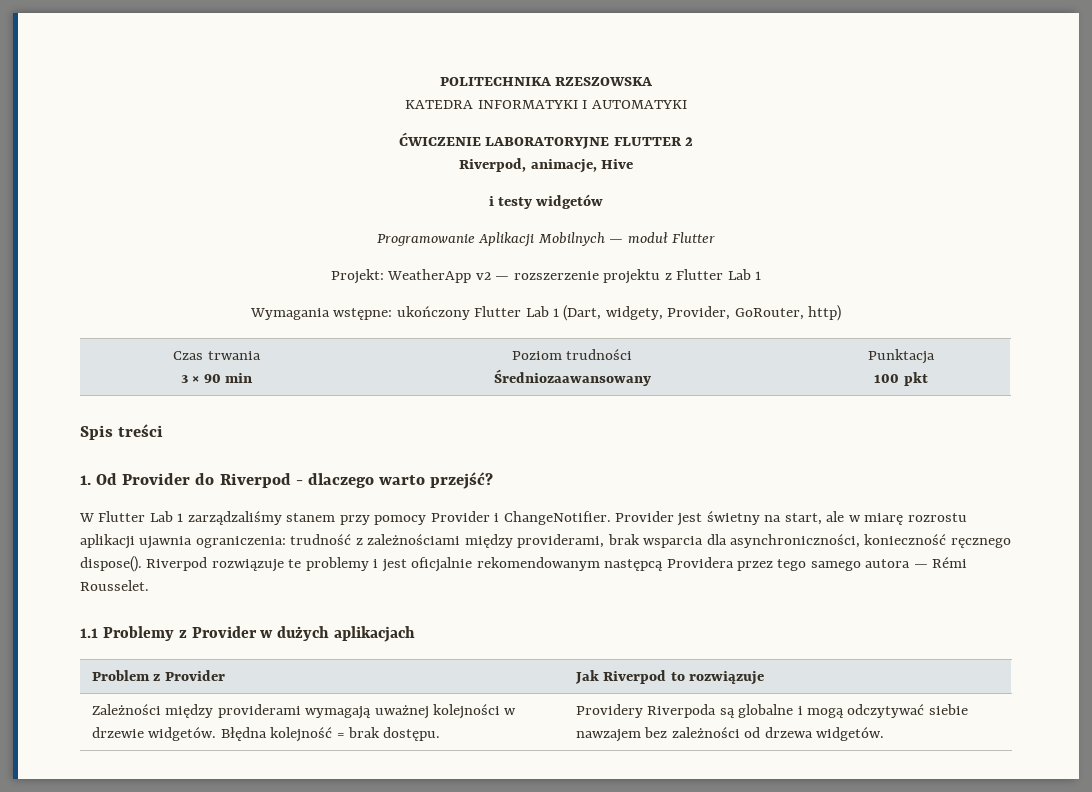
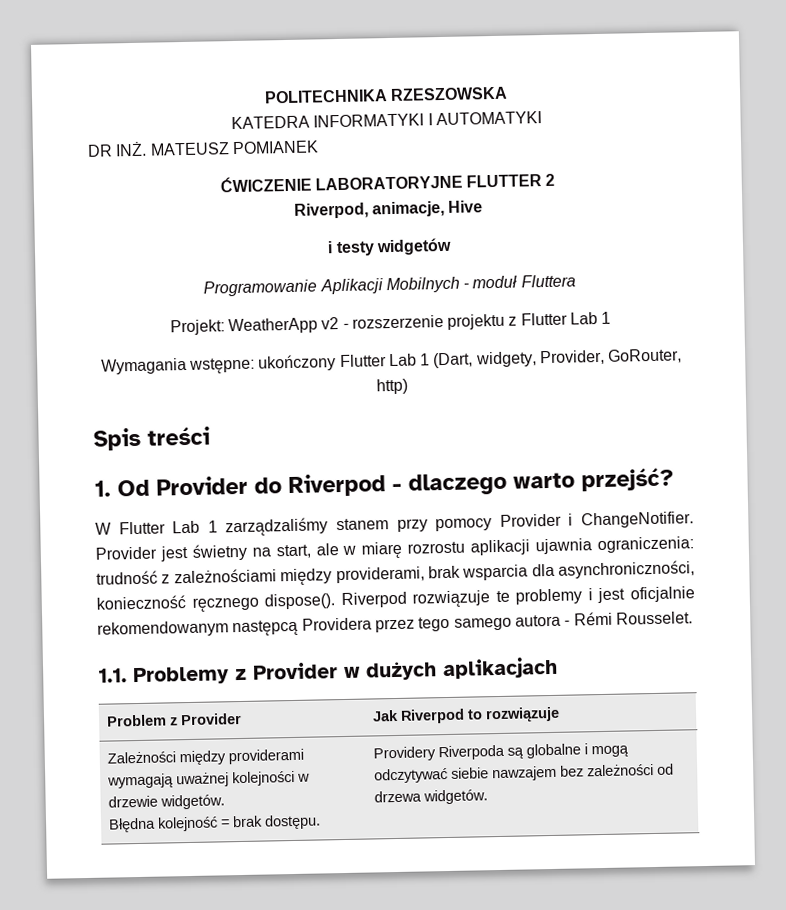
(687, 104) none -> [87,140,319,157] // DR INŻ. MATEUSZ POMIANEK
[609,232,716,243] — moduł Flutter -> [463,274,576,289] - moduł Fluttera
[495,276,510,280] — -> [342,323,349,329] -
[173,351,261,360] [180,373,253,383] [511,349,633,360] [493,369,651,386] [868,349,935,364] [874,372,928,386] // Czas trwania // 3 × 90 min | Poziom trudności // Średniozaawansowany | Punktacja // 100 pkt -> (408, 386) none
[913,564,928,568] — -> [564,620,571,626] -
[80,628,98,638] 1.1 -> [98,668,127,683] 1.1.
(217, 734) none -> (225, 802) //

